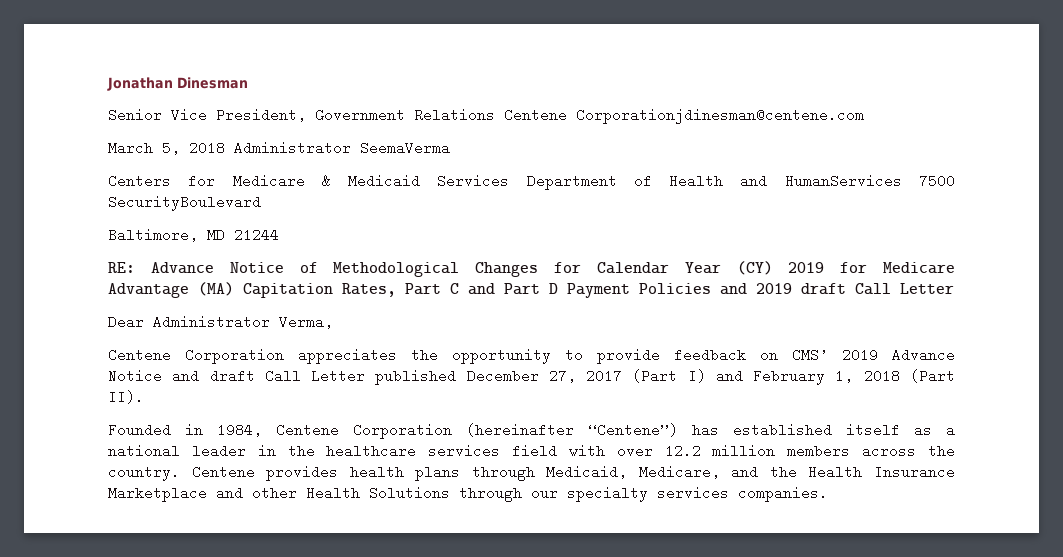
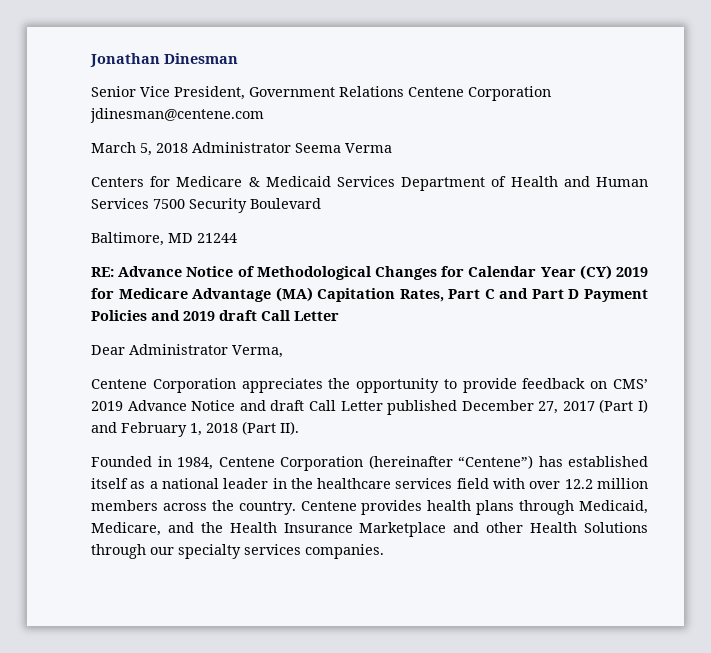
[576,108,864,124] Corporationjdinesman@centene.com -> [468,86,551,101] [90,108,264,123] Corporation jdinesman@centene.com
[360,141,450,155] SeemaVerma -> [295,143,392,153] Seema Verma
[784,174,955,188] [108,195,261,211] HumanServices 7500 SecurityBoulevard -> [596,177,648,187] [91,198,321,213] Human Services 7500 Security Boulevard

